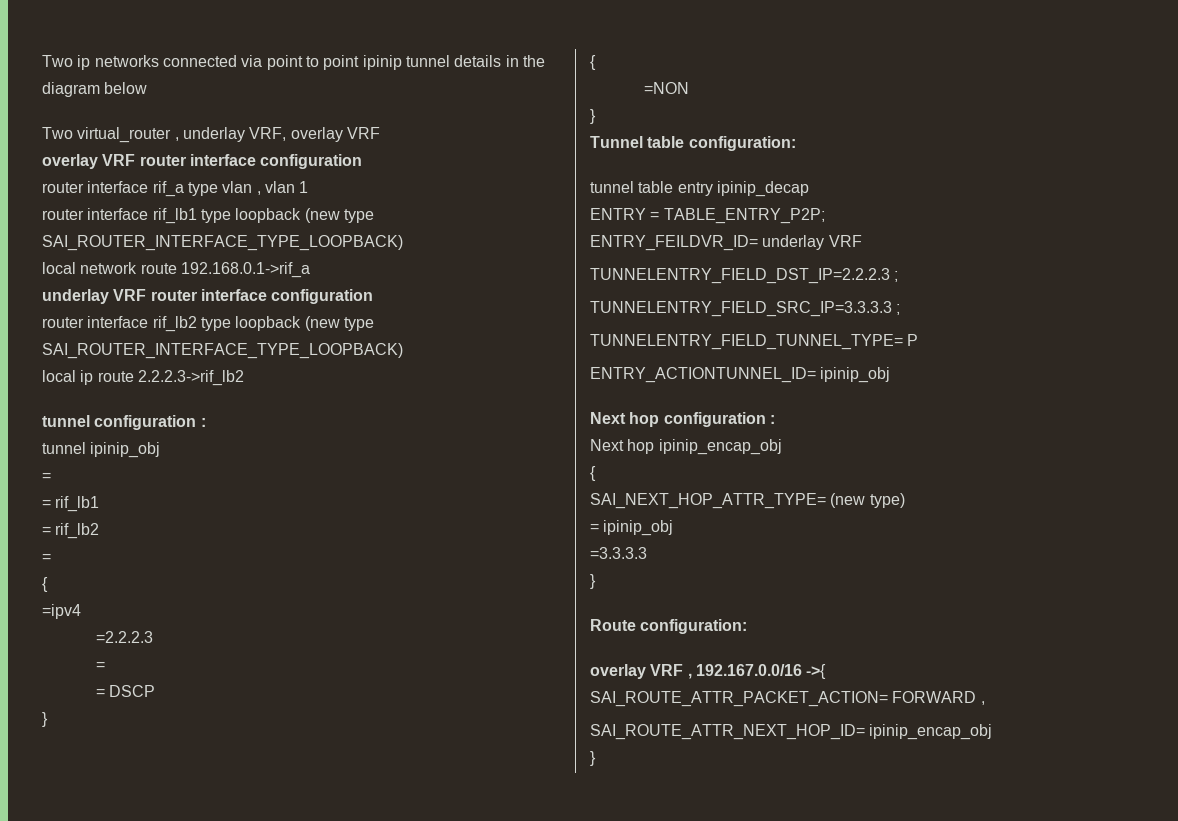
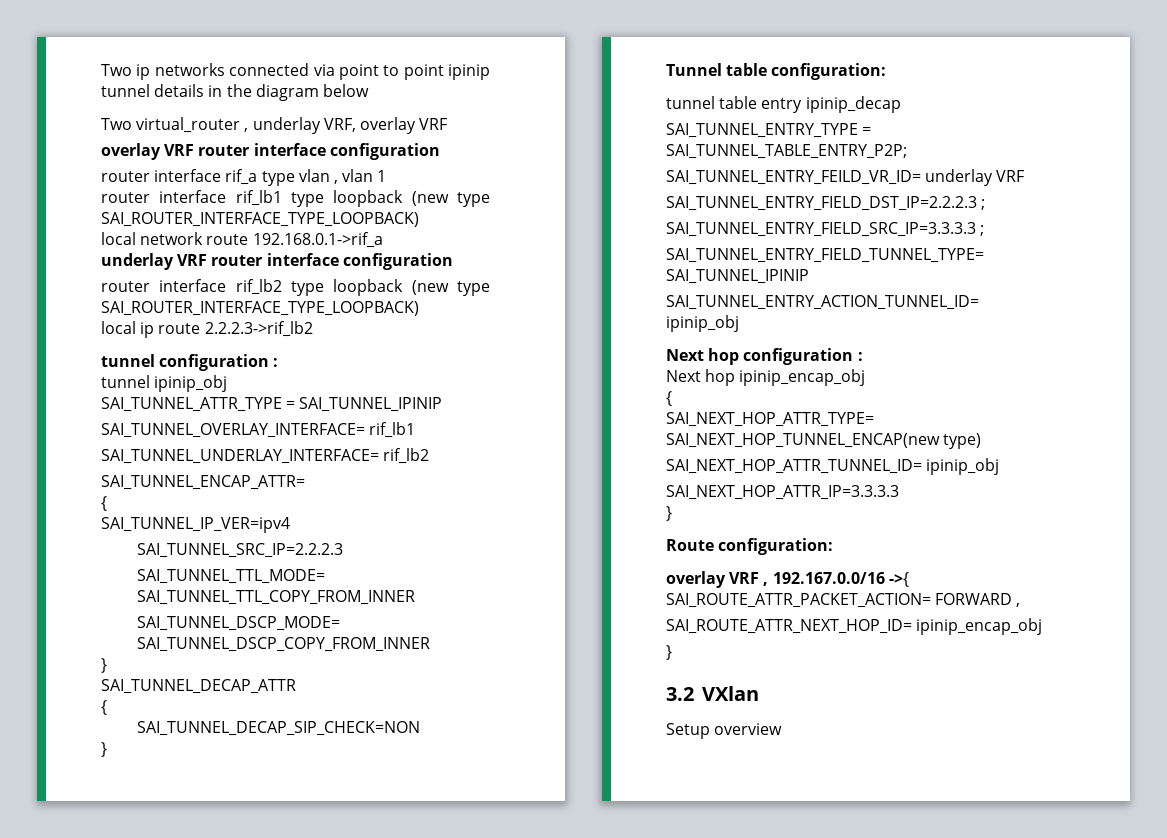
[42,473,51,481] [42,500,51,508] = // = -> [101,397,443,412] [101,423,365,438] SAI_TUNNEL_ATTR_TYPE = SAI_TUNNEL_IPINIP // SAI_TUNNEL_OVERLAY_INTERFACE=
[42,527,51,535] = -> [101,449,379,464] SAI_TUNNEL_UNDERLAY_INTERFACE=
[42,554,51,562] [42,577,48,592] [42,604,81,619] [95,631,153,643] [95,662,105,670] [95,685,156,697] [42,712,48,727] [590,55,596,70] [643,82,689,94] = // { // =ipv4 // =2.2.2.3 // = // = DSCP // } // { // =NON -> [101,475,305,490] [101,496,107,511] [101,517,290,533] [137,543,344,558] [137,569,326,584] [137,590,416,605] [137,616,341,631] [137,637,431,652] [101,658,107,673] [101,679,296,694] [101,700,107,715] [137,721,421,736] SAI_TUNNEL_ENCAP_ATTR= // { // SAI_TUNNEL_IP_VER=ipv4 // SAI_TUNNEL_SRC_IP=2.2.2.3 // SAI_TUNNEL_TTL_MODE= SAI_TUNNEL_TTL_COPY_FROM_INNER // SAI_TUNNEL_DSCP_MODE= SAI_TUNNEL_DSCP_COPY_FROM_INNER // } // SAI_TUNNEL_DECAP_ATTR // { // SAI_TUNNEL_DECAP_SIP_CHECK=NON
[590,208,825,224] [590,235,758,251] ENTRY = TABLE_ENTRY_P2P; // ENTRY_FEILDVR_ID= -> [666,123,872,138] [666,144,907,159] [666,170,921,185] SAI_TUNNEL_ENTRY_TYPE = SAI_TUNNEL_TABLE_ENTRY_P2P; // SAI_TUNNEL_ENTRY_FEILD_VR_ID=
[590,268,899,284] [590,301,901,317] [590,334,919,350] [590,367,816,383] TUNNELENTRY_FIELD_DST_IP=2.2.2.3 ; // TUNNELENTRY_FIELD_SRC_IP=3.3.3.3 ; // TUNNELENTRY_FIELD_TUNNEL_TYPE= P // ENTRY_ACTIONTUNNEL_ID= -> [666,196,986,211] [666,222,985,237] [666,248,984,263] [666,269,809,284] [666,295,979,310] SAI_TUNNEL_ENTRY_FIELD_DST_IP=2.2.2.3 ; // SAI_TUNNEL_ENTRY_FIELD_SRC_IP=3.3.3.3 ; // SAI_TUNNEL_ENTRY_FIELD_TUNNEL_TYPE= SAI_TUNNEL_IPINIP // SAI_TUNNEL_ENTRY_ACTION_TUNNEL_ID=
[830,493,866,508] (new -> [666,433,940,448] SAI_NEXT_HOP_TUNNEL_ENCAP(new
[590,520,674,536] [590,547,647,559] = ipinip_obj // =3.3.3.3 -> [666,458,1000,475] [666,485,899,500] SAI_NEXT_HOP_ATTR_TUNNEL_ID= ipinip_obj // SAI_NEXT_HOP_ATTR_IP=3.3.3.3
(596, 758) none -> [666,686,759,701] [666,723,783,739] // 3.2 VXlan // Setup overview

